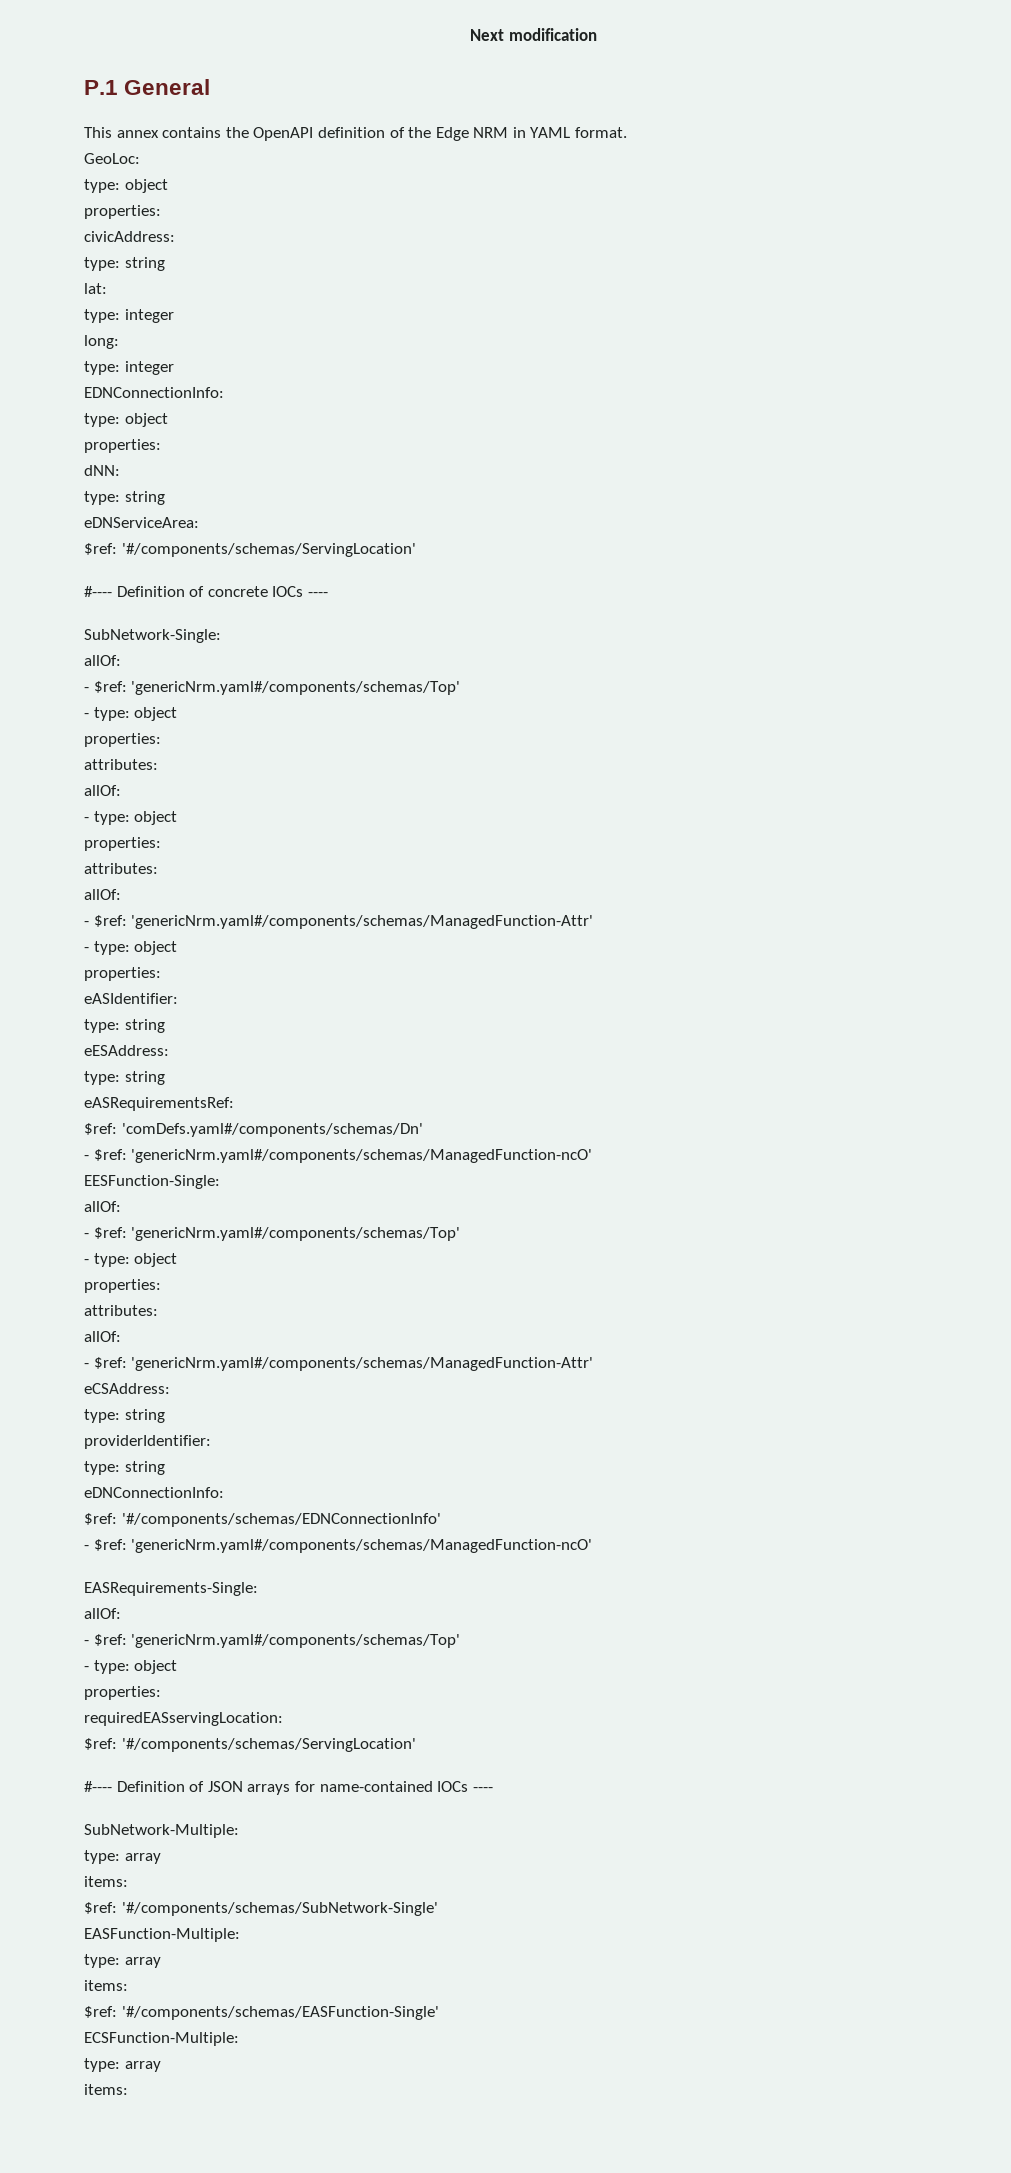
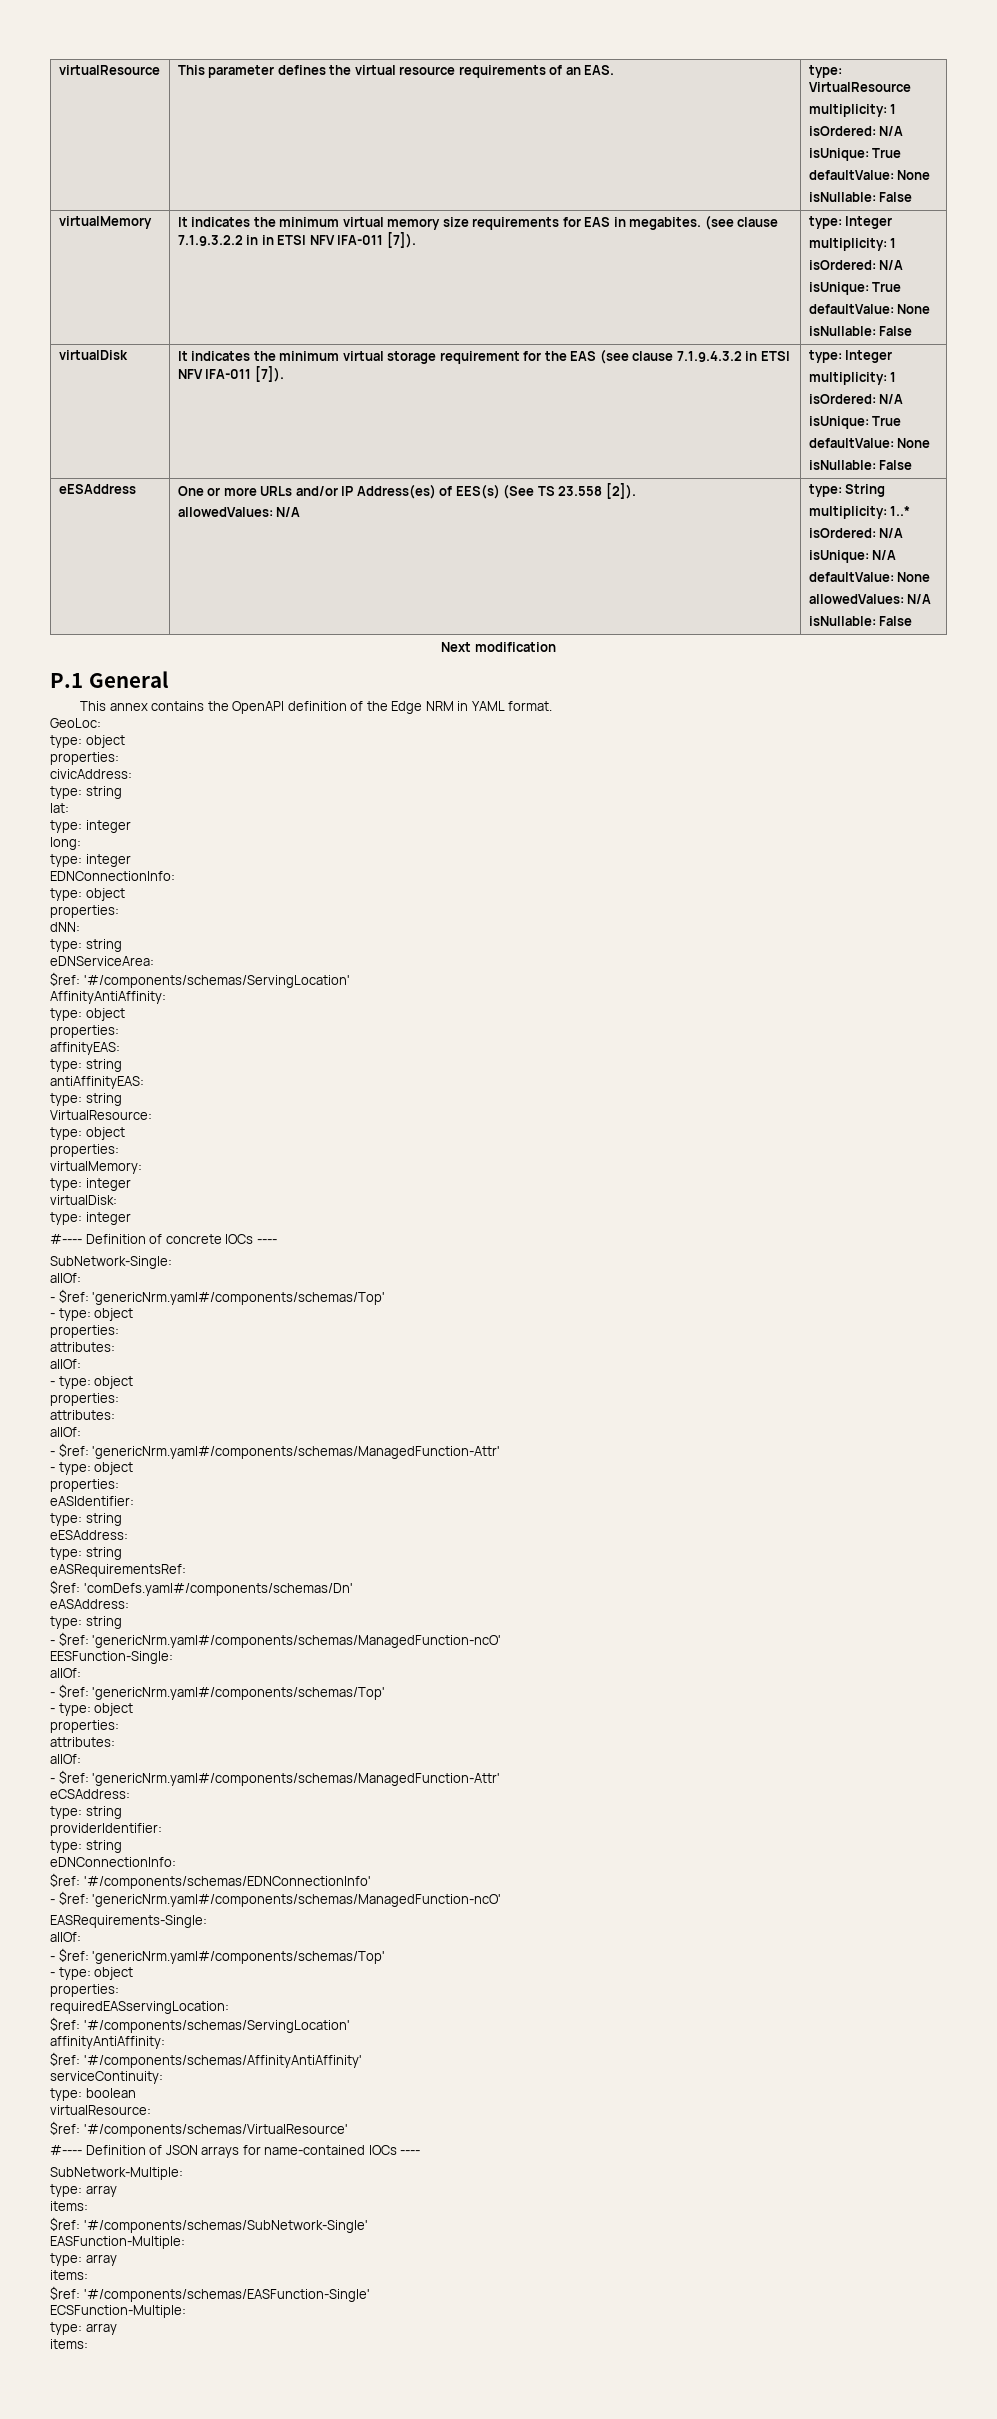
(470, 35) none -> [58,65,160,75] [177,65,615,78] [808,65,842,78] [808,82,911,92] [808,104,897,117] [808,126,904,136] [808,148,902,161] [808,170,931,180] [808,192,913,202] [58,216,152,229] [177,215,779,230] [177,232,416,248] [808,216,893,229] [808,238,897,251] [808,260,904,270] [808,282,902,295] [808,304,931,314] [808,326,913,336] [58,350,128,360] [177,349,790,364] [177,366,284,382] [808,350,893,363] [808,372,897,385] [808,394,904,404] [808,416,902,429] [808,438,931,448] [808,460,913,470] [58,484,136,494] [177,483,636,499] [177,507,301,517] [808,484,886,497] [808,506,911,519] [808,528,904,538] [808,550,897,563] [808,572,931,582] [808,594,932,604] [808,616,913,626] virtualResource | This parameter defines the virtual resource requirements of an EAS. | type: VirtualResource // multiplicity: 1 // isOrdered: N/A // isUnique: True // defaultValue: None // isNullable: False // virtualMemory | It indicates the minimum virtual memory size requirements for EAS in megabites. (see clause 7.1.9.3.2.2 in in ETSI NFV IFA-011 [7]). | type: Integer // multiplicity: 1 // isOrdered: N/A // isUnique: True // defaultValue: None // isNullable: False // virtualDisk | It indicates the minimum virtual storage requirement for the EAS (see clause 7.1.9.4.3.2 in ETSI NFV IFA-011 [7]). | type: Integer // multiplicity: 1 // isOrdered: N/A // isUnique: True // defaultValue: None // isNullable: False // eESAddress | One or more URLs and/or IP Address(es) of EES(s) (See TS 23.558 [2]). // allowedValues: N/A | type: String // multiplicity: 1..* // isOrdered: N/A // isUnique: N/A // defaultValue: None // allowedValues: N/A // isNullable: False //
(416, 550) none -> [50,991,166,1004] [50,1008,125,1021] [50,1025,119,1038] [50,1042,120,1055] [50,1059,122,1072] [50,1076,144,1089] [50,1093,122,1106] [50,1110,152,1120] [50,1127,125,1140] [50,1144,119,1157] [50,1161,142,1174] [50,1178,131,1191] [50,1195,117,1205] [50,1212,131,1225] // AffinityAntiAffinity: // type: object // properties: // affinityEAS: // type: string // antiAffinityEAS: // type: string // VirtualResource: // type: object // properties: // virtualMemory: // type: integer // virtualDisk: // type: integer
(423, 1130) none -> [50,1599,129,1609] [50,1616,122,1629] // eASAddress: // type: string
(416, 1745) none -> [50,2036,165,2049] [50,2052,362,2068] [50,2071,163,2084] [50,2088,136,2101] [50,2105,151,2115] [50,2121,348,2137] // affinityAntiAffinity: // $ref: '#/components/schemas/AffinityAntiAffinity' // serviceContinuity: // type: boolean // virtualResource: // $ref: '#/components/schemas/VirtualResource'

